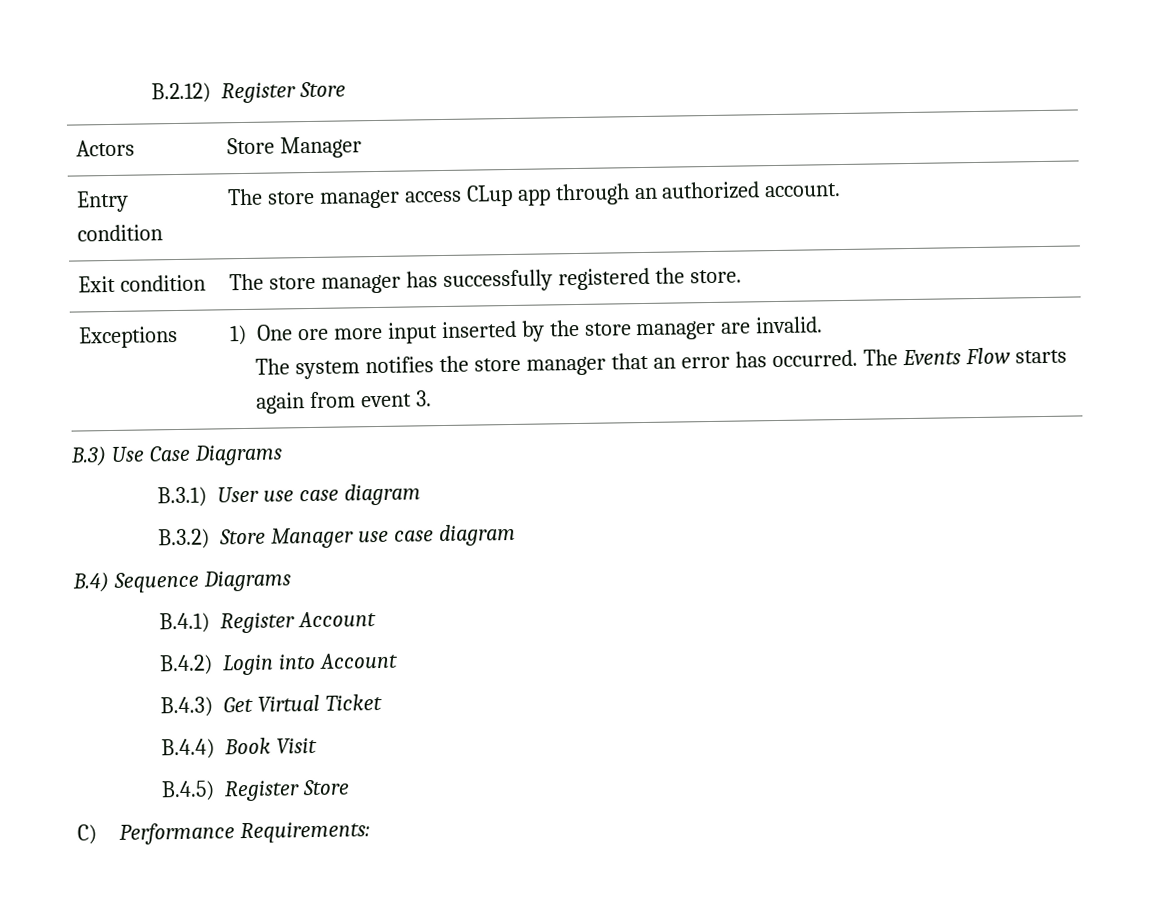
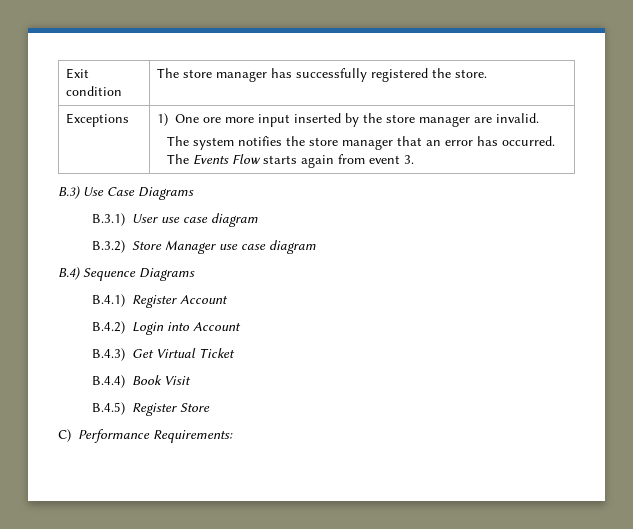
[150,81,346,104] [75,139,135,157] [226,136,362,159] [75,190,129,213] [76,224,163,242] [226,181,842,209] B.2.12) Register Store // Actors | Store Manager // Entry condition | The store manager access CLup app through an authorized account. // -> (66, 73) none

